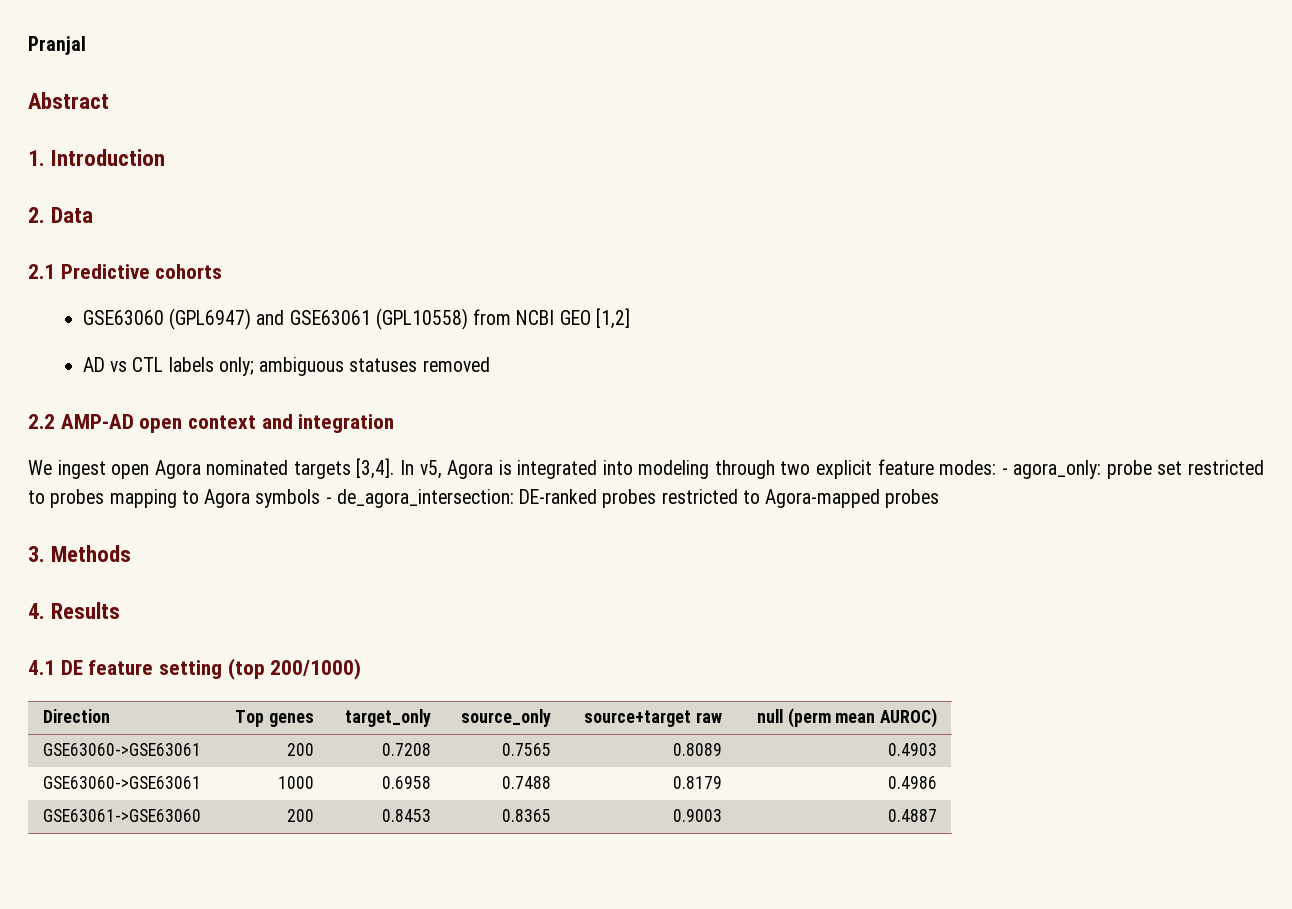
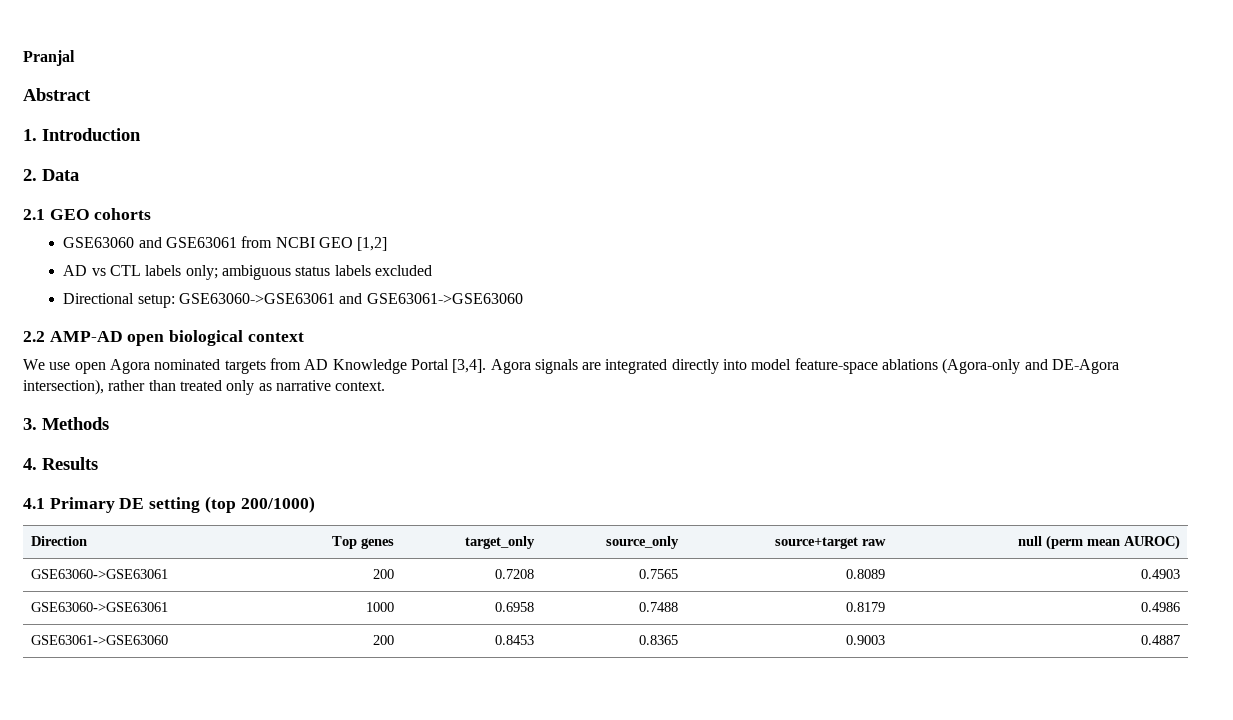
[60,264,150,279] Predictive -> [49,209,90,220] GEO
[169,308,252,330] (GPL6947) -> (135, 242) none
[375,308,468,330] (GPL10558) -> (237, 242) none
[349,357,490,372] statuses removed -> [295,265,432,276] [63,293,523,308] status labels excluded // Directional setup: GSE63060->GSE63061 and GSE63061->GSE63060
(183, 425) none -> [169,330,244,346] biological
[261,414,395,433] and integration -> (304, 337) none
[57,460,106,479] ingest -> [49,362,71,370] use
[356,458,1265,479] [28,489,940,508] [3,4]. In v5, Agora is integrated into modeling through two explicit feature modes: - agora_only: probe set restricted to probes mapping to Agora symbols - de_agora_intersection: DE-ranked probes restricted to Agora-mapped probes -> [269,358,1120,374] [23,379,386,395] from AD Knowledge Portal [3,4]. Agora signals are integrated directly into model feature-space ablations (Agora-only and DE-Agora intersection), rather than treated only as narrative context.
[60,660,154,675] DE feature -> [49,497,145,513] Primary DE

